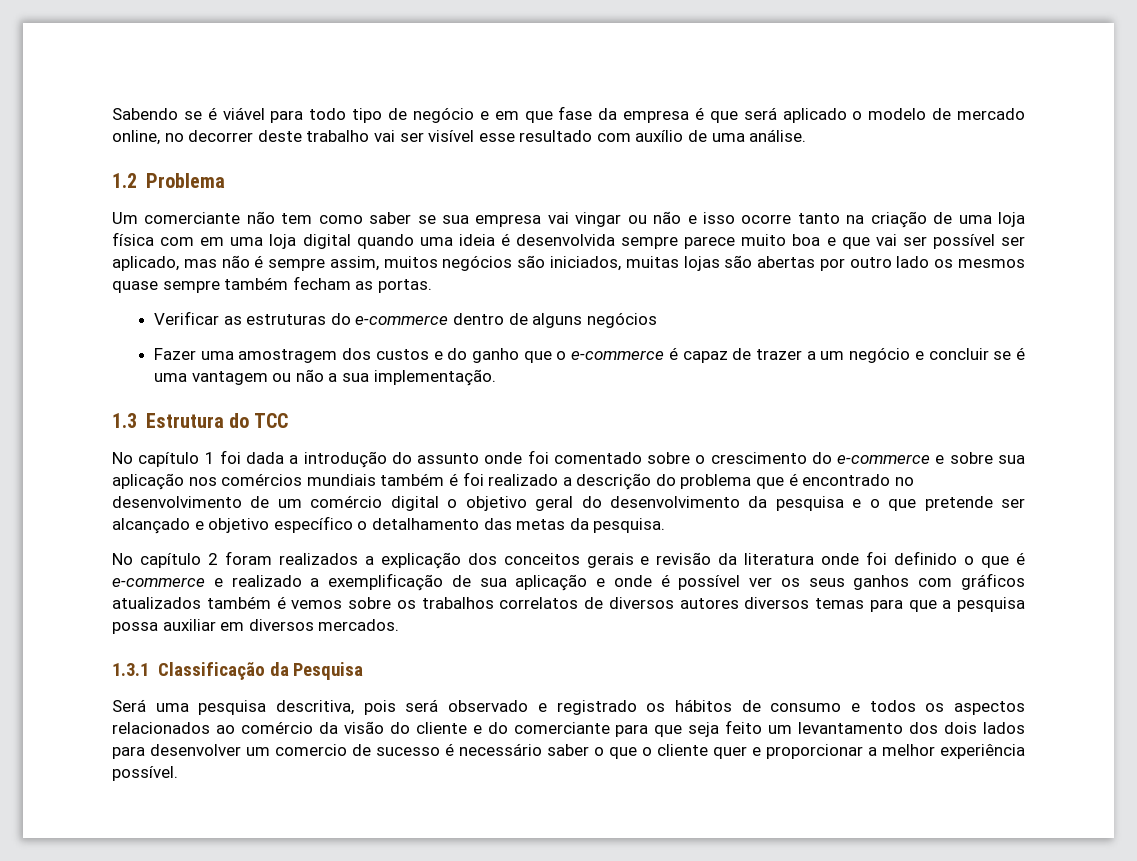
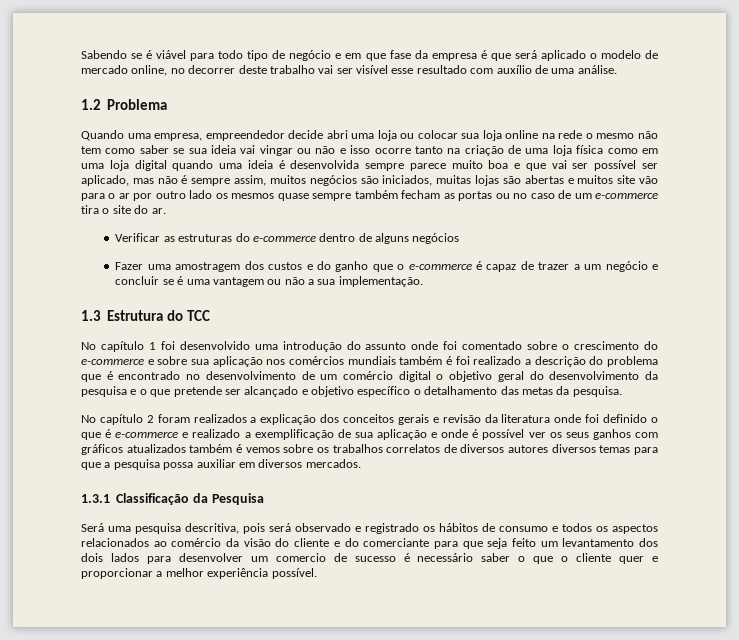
[112,212,241,224] Um comerciante -> [81,130,635,141] Quando uma empresa, empreendedor decide abri uma loja ou colocar sua loja online na rede o mesmo
[475,214,542,227] empresa -> [210,145,236,154] ideia
[160,237,195,246] com -> [607,148,638,154] como
(816, 262) none -> [567,175,658,184] [81,193,130,201] e muitos site vão para o ar
[377,279,432,293] portas. -> [458,190,658,201] [81,205,166,214] portas ou no caso de um e-commerce tira o site do ar.
[246,452,299,464] dada a -> [179,341,278,350] desenvolvido uma

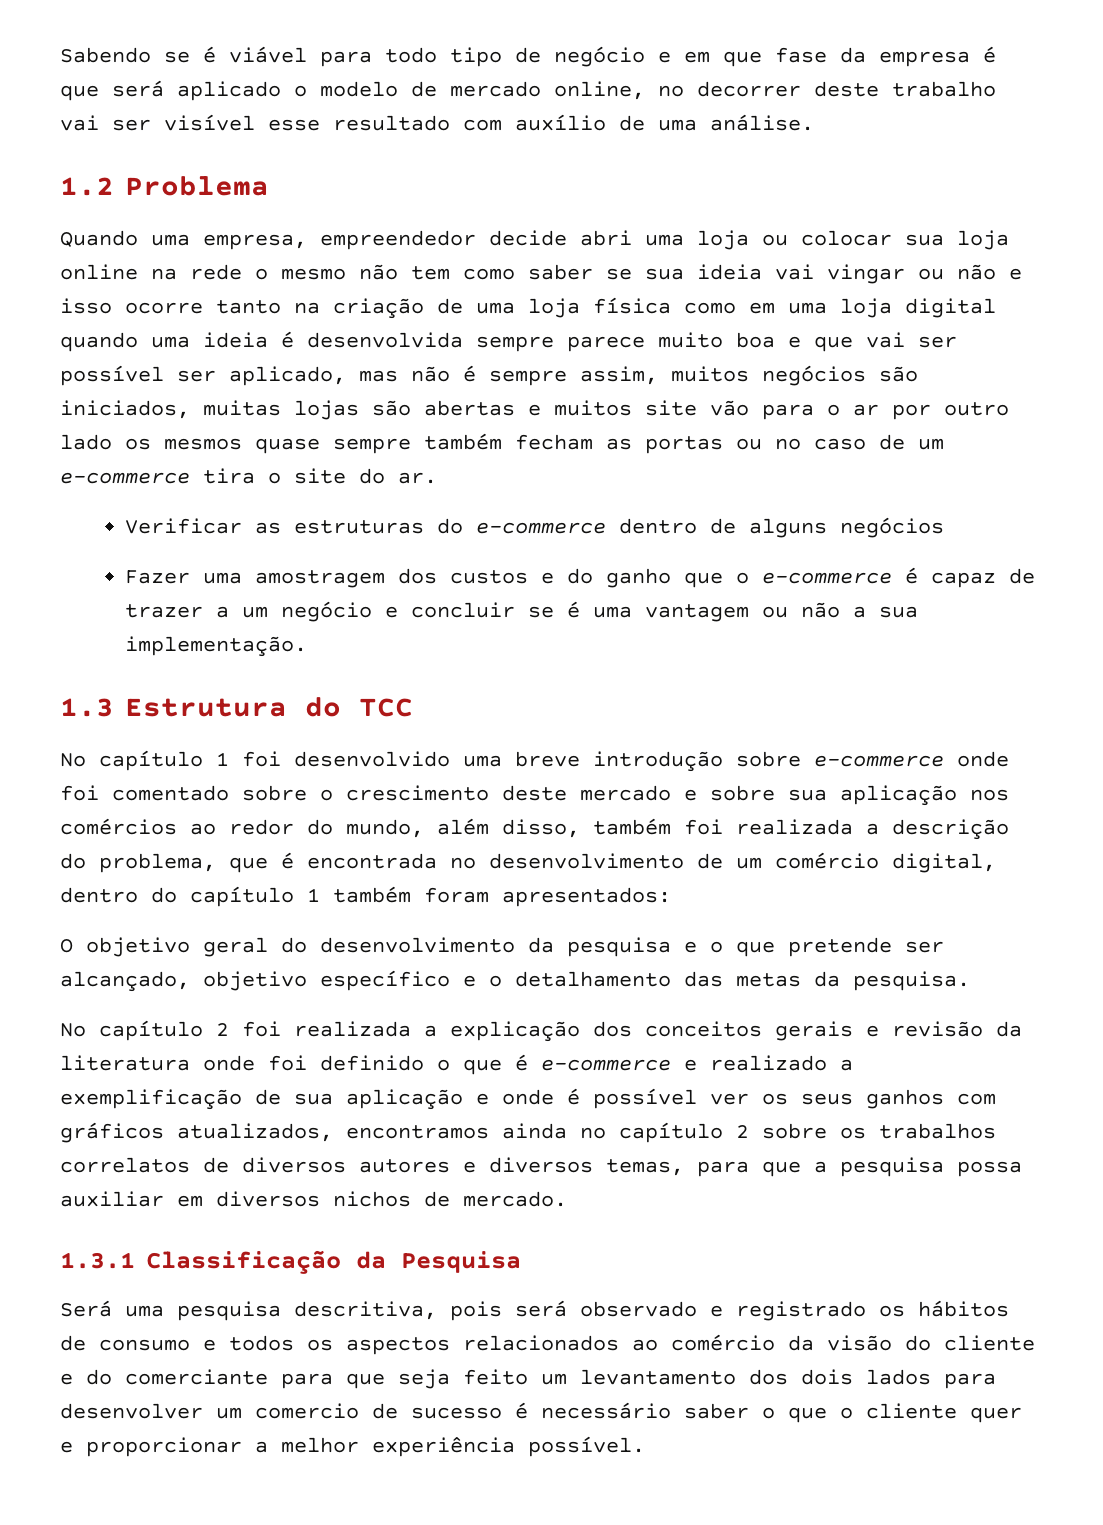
[282,341,407,352] introdução do assunto -> [515,751,944,772] breve introdução sobre e-commerce
[644,341,658,350] [81,358,144,365] do e-commerce -> [502,785,671,801] deste mercado
[347,356,522,365] mundiais também é foi realizado -> [190,818,853,838] ao redor do mundo, além disso, também foi realizada
[607,356,659,367] [81,371,181,382] problema que é encontrado -> [99,852,437,873] problema, que é encontrada
[398,371,444,382] digital o -> [892,853,996,873] [60,886,671,907] [60,939,73,953] digital, dentro do capítulo 1 também foram apresentados: // O
[244,386,308,397] alcançado e -> [60,971,190,992] alcançado,
(411, 391) none -> [463,975,476,987] e
[157,414,247,423] foram realizados -> [242,1021,411,1037] foi realizada
[126,444,280,453] atualizados também é vemos -> [177,1122,749,1143] atualizados, encontramos ainda no capítulo 2
[551,444,631,453] diversos temas -> [463,1157,684,1176] e diversos temas,
[305,459,361,468] mercados. -> [333,1191,567,1207] nichos de mercado.

